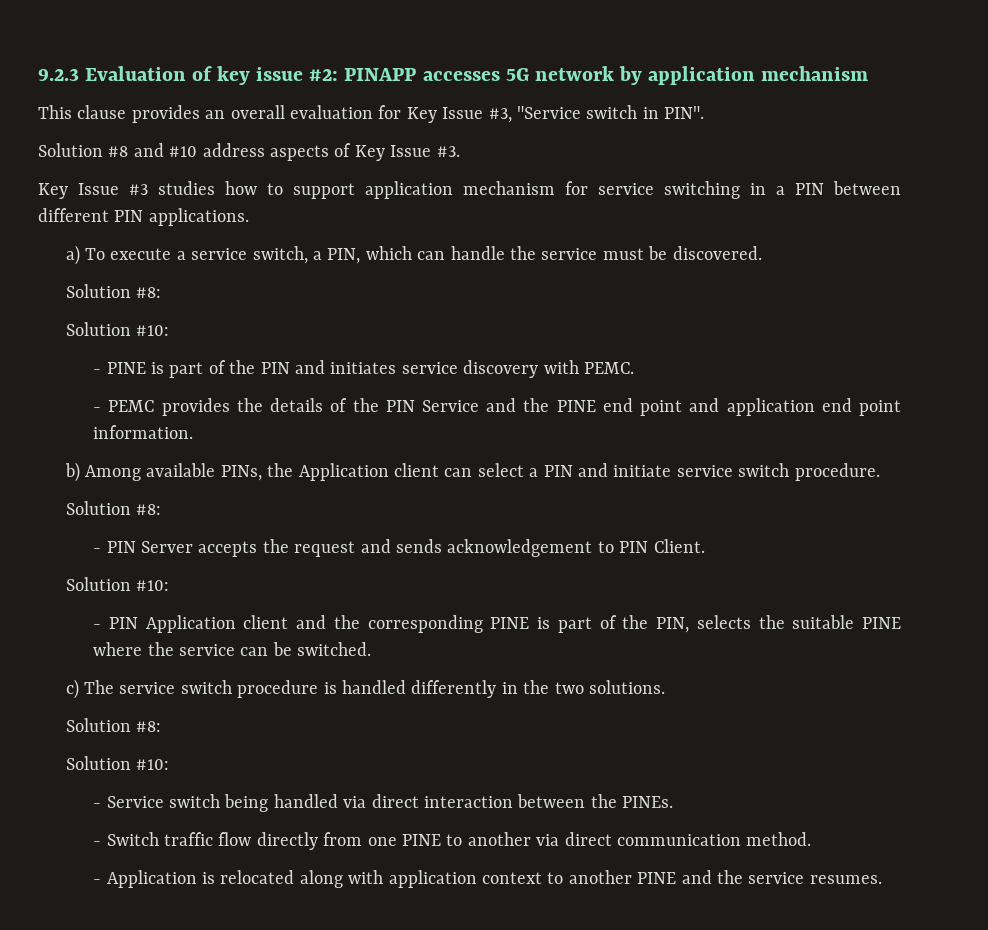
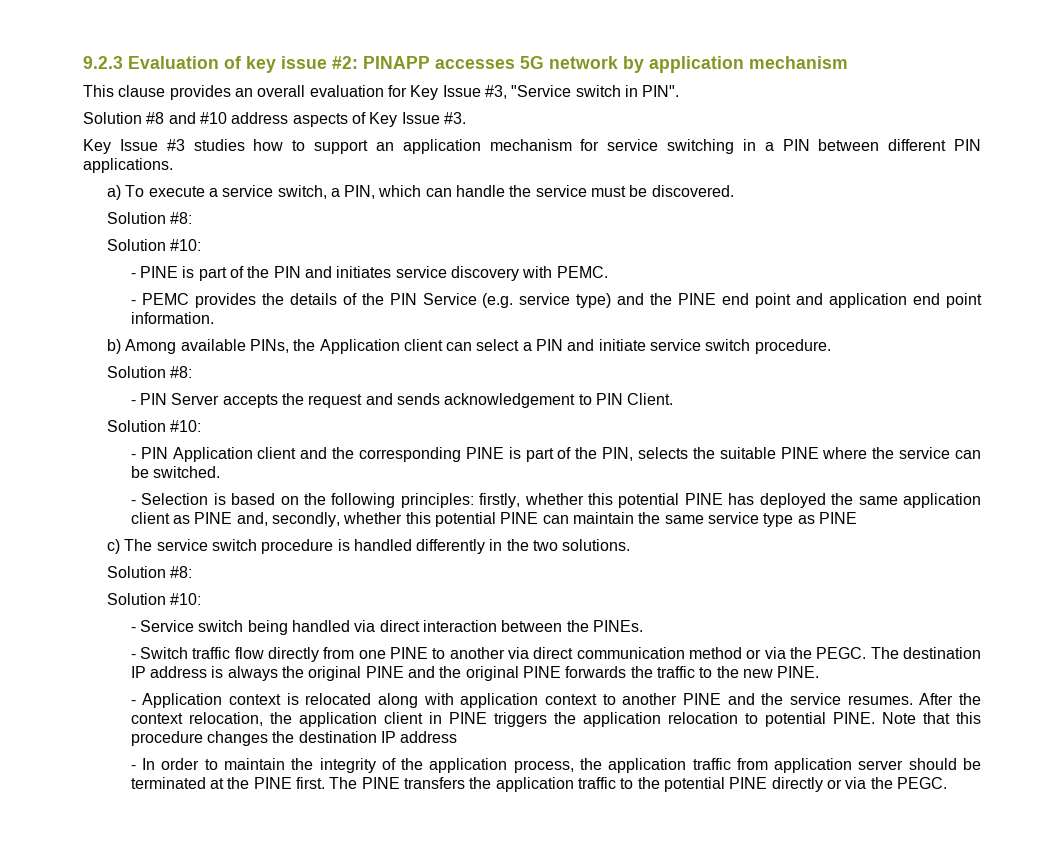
(355, 191) none -> [375,142,394,151] an
(480, 406) none -> [482,293,612,308] (e.g. service type)
(372, 649) none -> [130,493,981,508] [130,512,857,527] // - Selection is based on the following principles: firstly, whether this potential PINE has deployed the same application client as PINE and, secondly, whether this potential PINE can maintain the same service type as PINE
[746,832,812,846] method. -> [689,647,981,659] [130,666,820,681] method or via the PEGC. The destination IP address is always the original PINE and the original PINE forwards the traffic to the new PINE.
(197, 879) none -> [229,694,282,705] context
(882, 879) none -> [919,693,982,705] [130,712,982,727] [130,731,458,746] [130,758,981,773] [130,777,947,792] After the context relocation, the application client in PINE triggers the application relocation to potential PINE. Note that this procedure changes the destination IP address // - In order to maintain the integrity of the application process, the application traffic from application server should be terminated at the PINE first. The PINE transfers the application traffic to the potential PINE directly or via the PEGC.

